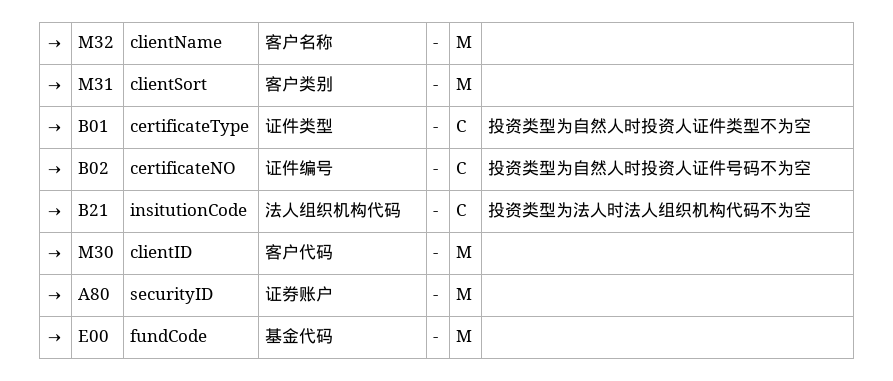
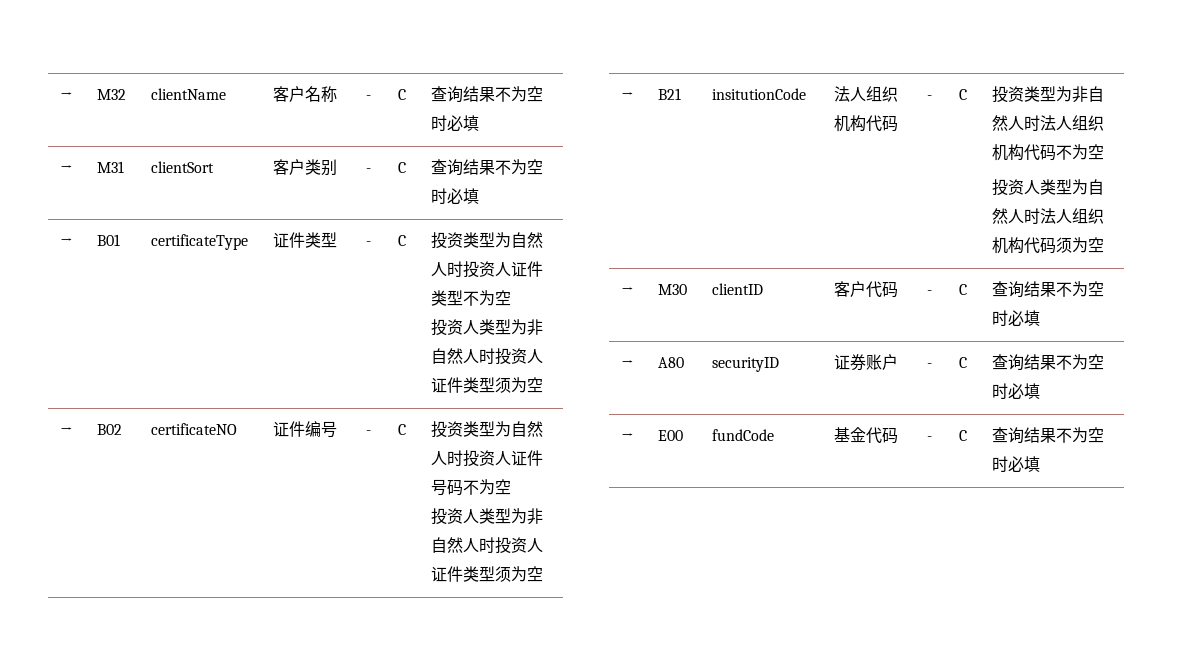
[456,36,473,48] M | -> [397,89,406,100] [430,86,543,103] [430,115,479,131] C | 查询结果不为空时必填
[456,78,473,90] M | -> [397,162,406,173] [430,159,543,176] [430,188,479,204] C | 查询结果不为空时必填
(812, 125) none -> [430,319,543,336] [430,348,543,365] [430,377,543,393] // 投资人类型为非自然人时投资人证件类型须为空
(812, 167) none -> [430,508,543,525] [430,537,543,554] [430,566,543,582] // 投资人类型为非自然人时投资人证件类型须为空
[573,202,591,218] 法 -> [1071,86,1104,103] [991,115,1008,131] 非自然
(812, 209) none -> [991,179,1104,196] [991,208,1104,224] [991,237,1104,254] // 投资人类型为自然人时法人组织机构代码须为空
[456,246,473,258] M | -> [958,284,967,295] [991,281,1104,298] [991,310,1040,326] C | 查询结果不为空时必填
[456,288,473,300] M | -> [958,357,967,368] [991,354,1104,371] [991,383,1040,399] C | 查询结果不为空时必填
[456,330,473,342] M | -> [958,430,967,441] [991,427,1104,444] [991,456,1040,472] C | 查询结果不为空时必填

